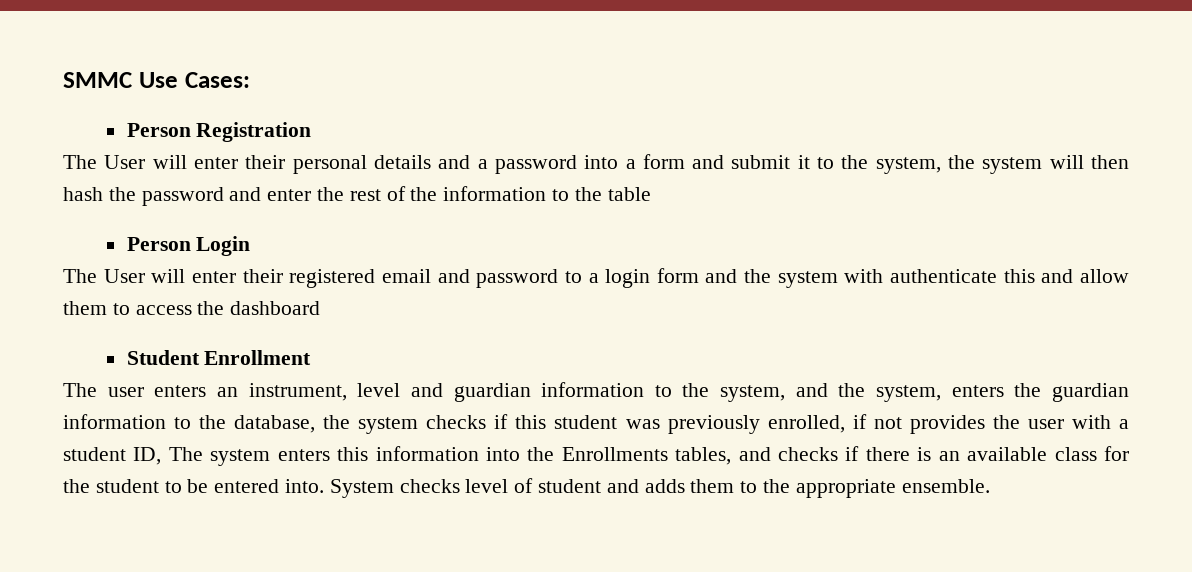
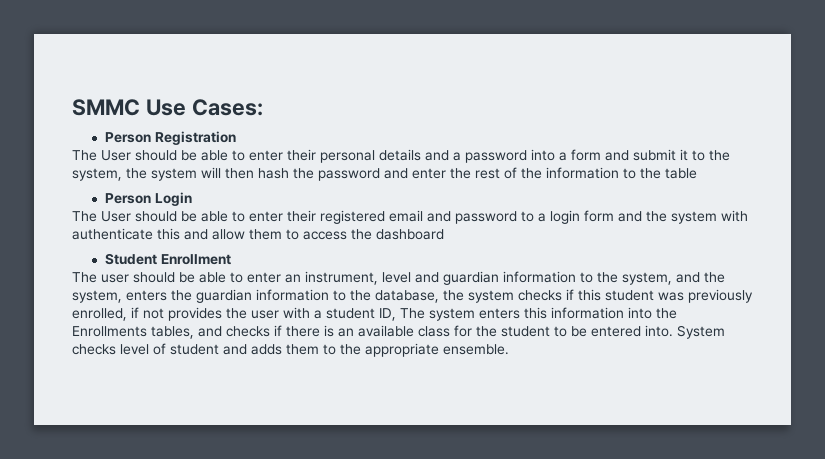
[152,155,187,169] will -> [135,150,245,161] should be able to
[151,269,186,283] will -> [135,211,245,222] should be able to
[154,385,207,397] enters -> [133,272,281,283] should be able to enter

